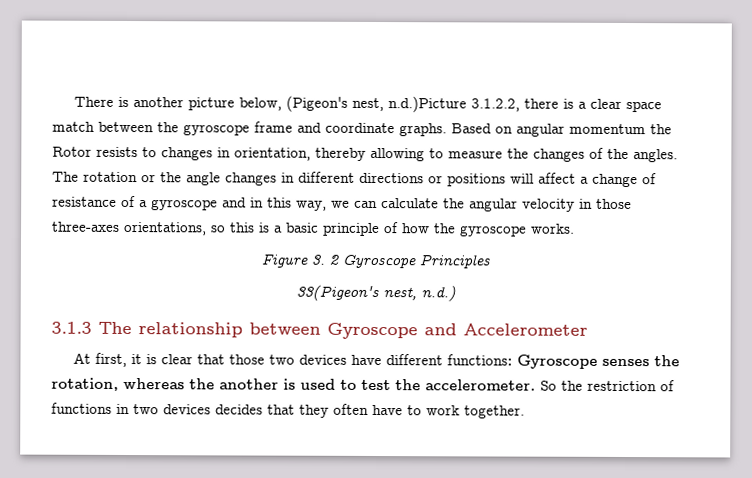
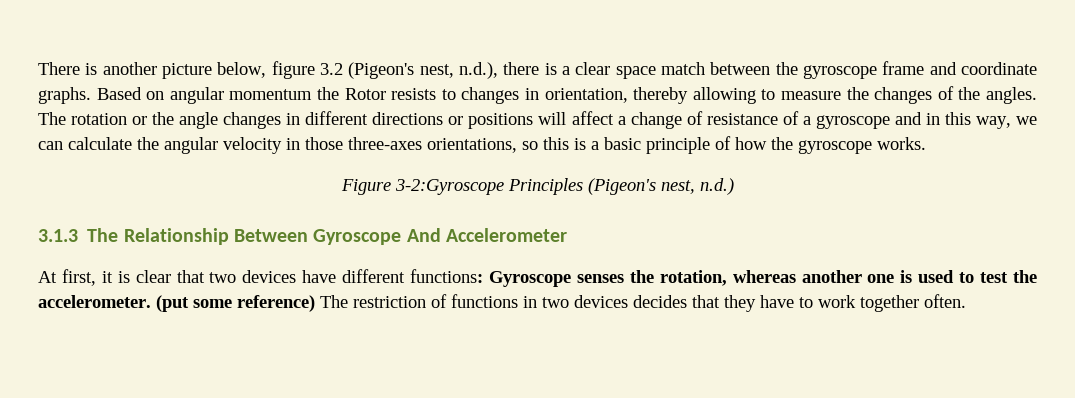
[286,95,521,113] (Pigeon's nest, n.d.)Picture 3.1.2.2, -> [271,61,498,79] figure 3.2 (Pigeon's nest, n.d.),
[311,254,416,269] 3. 2 Gyroscope -> [394,179,504,195] 3-2:Gyroscope
[295,284,379,302] // 33(Pigeon's -> [587,178,656,195] (Pigeon's
[138,322,458,340] relationship between Gyroscope and -> [123,228,441,245] Relationship Between Gyroscope And
[229,354,266,365] those -> (205, 276) none
[189,378,279,390] the another -> [801,270,895,283] another one
[540,380,583,391] So the -> [156,295,348,312] (put some reference) The
[333,403,369,415] often -> (756, 303) none
[464,405,525,419] together. -> [860,294,966,312] together often.

